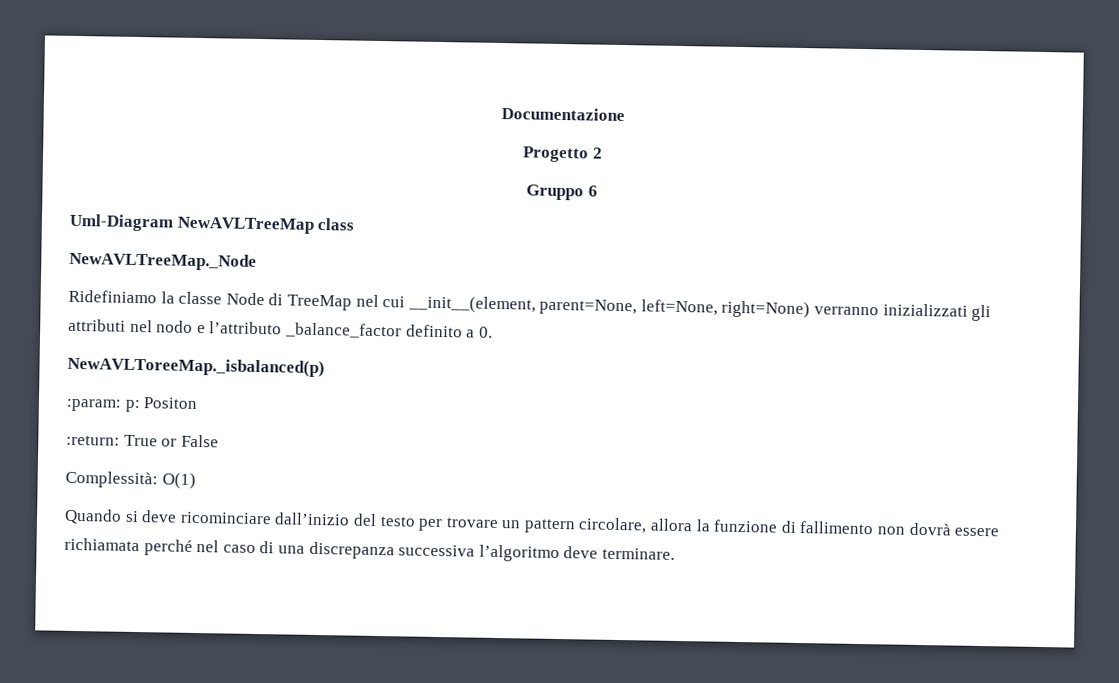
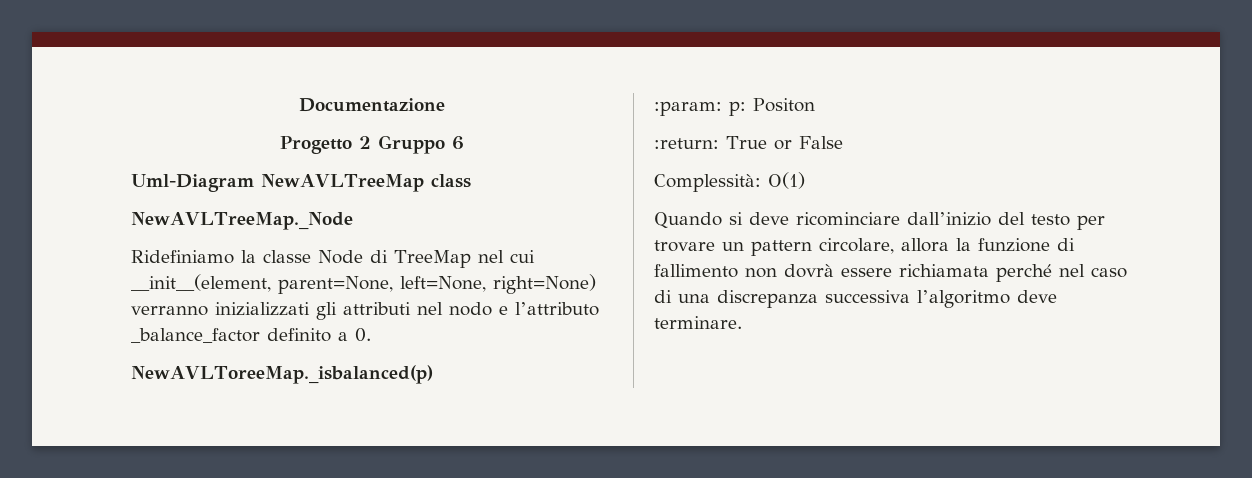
(603, 153) // -> (371, 142) none

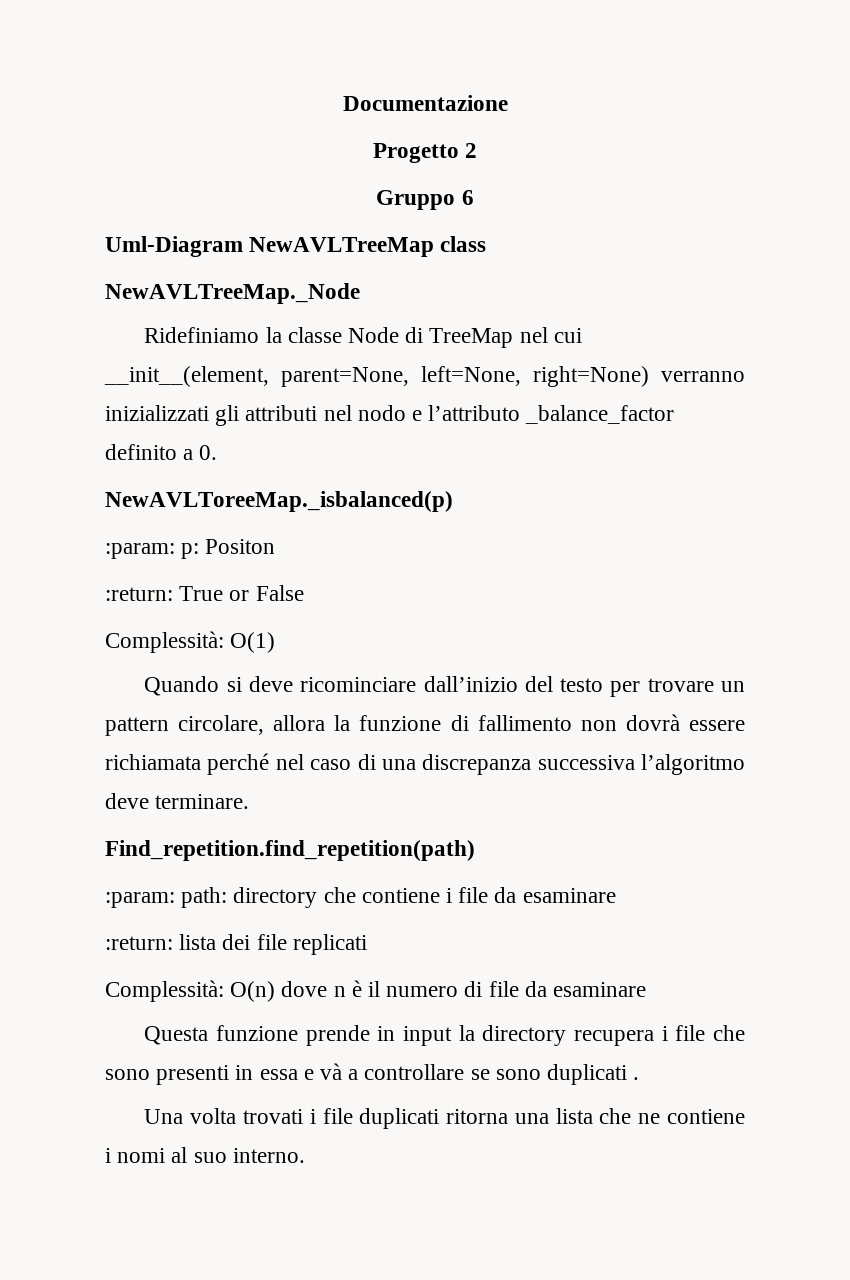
(371, 142) none -> (478, 150) //
(742, 322) none -> [105,840,475,861] [105,887,616,908] [105,934,367,955] [105,980,647,1002] [144,1025,745,1046] [105,1063,640,1085] [144,1108,745,1129] [105,1147,305,1163] // Find_repetition.find_repetition(path) // :param: path: directory che contiene i file da esaminare // :return: lista dei file replicati // Complessità: O(n) dove n è il numero di file da esaminare // Questa funzione prende in input la directory recupera i file che sono presenti in essa e và a controllare se sono duplicati . // Una volta trovati i file duplicati ritorna una lista che ne contiene i nomi al suo interno.

